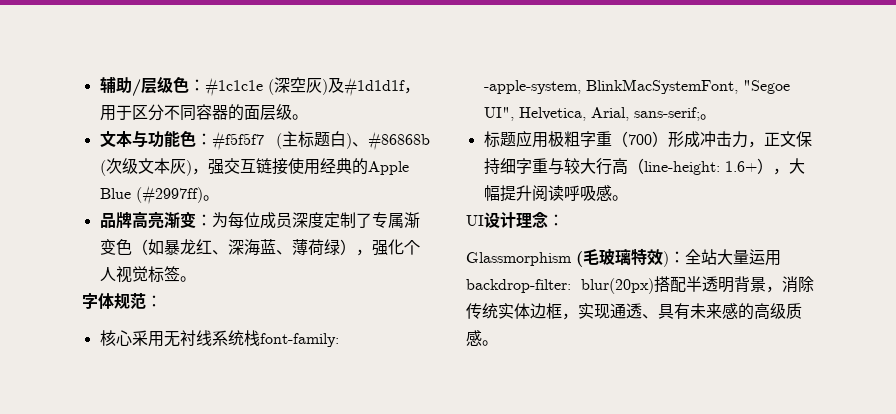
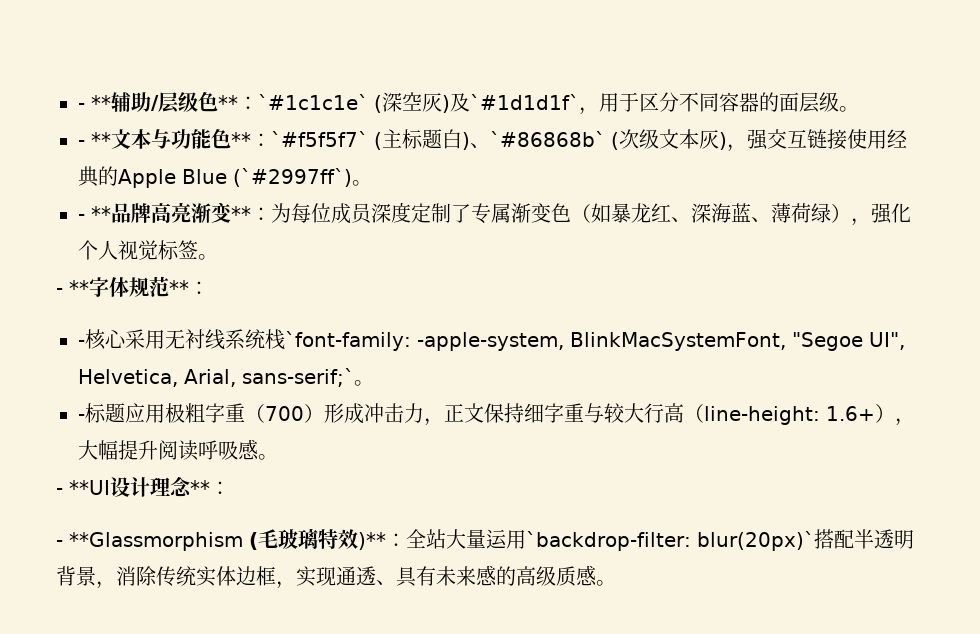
(99, 84) none -> [78,95,111,110] - **
[188,77,263,97] ：#1c1c1e -> [218,94,368,110] **：`#1c1c1e`
[343,77,405,97] #1d1d1f -> [470,94,579,110] `#1d1d1f`
(308, 117) none -> [78,132,111,147] - **
[195,131,264,151] ：#f5f5f7 -> [231,131,368,147] **：`#f5f5f7`
[368,131,430,151] #86868b -> [490,131,605,147] `#86868b`
[135,185,219,205] (#2997ff)。 // -> [233,168,372,187] [78,206,111,221] (`#2997ff`)。 // - **
(196, 219) none -> [231,206,251,221] **
(196, 279) none -> [56,280,89,295] - **
[146,295,162,307] ： // -> [169,280,209,295] [78,340,85,347] **： // -
[259,333,339,347] font-family: -> [285,331,411,351] `font-family:
[633,107,716,121] sans-serif;。 // -> [242,368,374,387] [78,414,85,421] sans-serif;`。 // -
[466,215,484,226] UI -> [56,480,110,495] - **UI
[548,214,564,226] [466,252,572,266] ： // Glassmorphism -> [190,480,230,495] [56,532,243,551] **： // - **Glassmorphism
[663,251,669,267] ) -> [358,532,386,550] )**
[466,278,654,294] backdrop-filter: blur(20px) -> [526,531,814,551] `backdrop-filter: blur(20px)`

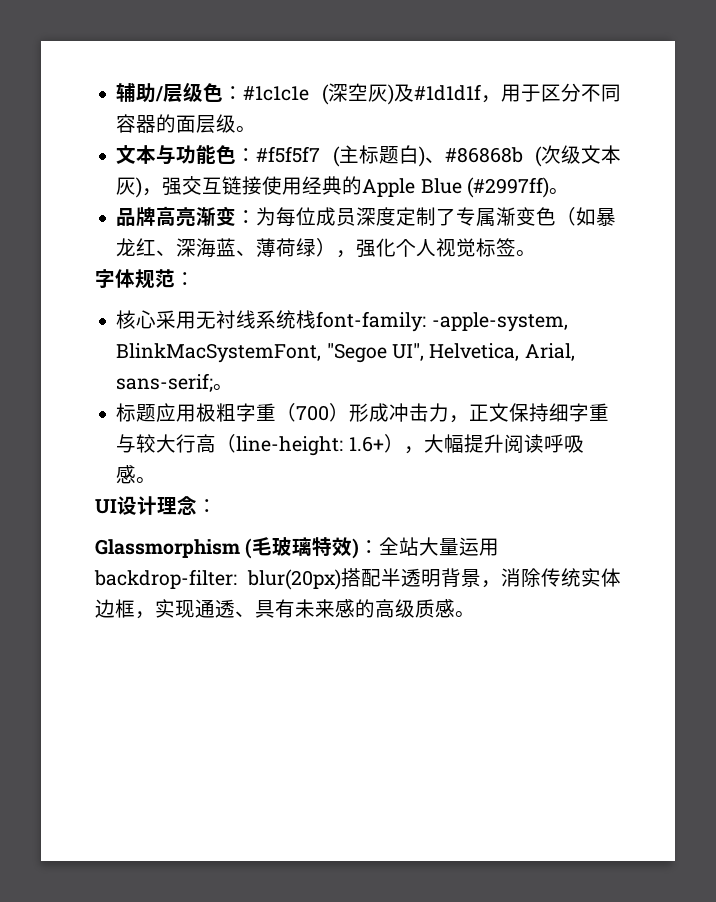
[78,95,111,110] - ** -> (116, 92) none
[218,94,368,110] **：`#1c1c1e` -> [223,86,310,101] ：#1c1c1e
[470,94,579,110] `#1d1d1f` -> [414,84,481,101] #1d1d1f
[78,132,111,147] - ** -> (257, 129) none
[231,131,368,147] **：`#f5f5f7` -> [236,146,321,163] ：#f5f5f7
[490,131,605,147] `#86868b` -> [444,147,523,163] #86868b
[233,168,372,187] [78,206,111,221] (`#2997ff`)。 // - ** -> [466,177,569,198] (#2997ff)。 //
[231,206,251,221] ** -> (237, 216) none
[56,280,89,295] - ** -> (537, 253) none
[169,280,209,295] [78,340,85,347] **： // - -> [175,272,195,286] ： //
[285,331,411,351] `font-family: -> [316,311,427,332] font-family:
[242,368,374,387] [78,414,85,421] sans-serif;`。 // - -> [116,373,234,392] sans-serif;。 //
[56,480,110,495] - **UI -> [95,499,117,514] UI
[190,480,230,495] [56,532,243,551] **： // - **Glassmorphism -> [197,499,217,513] [95,539,240,558] ： // Glassmorphism
[358,532,386,550] )** -> [352,538,360,559] )
[526,531,814,551] `backdrop-filter: blur(20px)` -> [94,569,341,590] backdrop-filter: blur(20px)

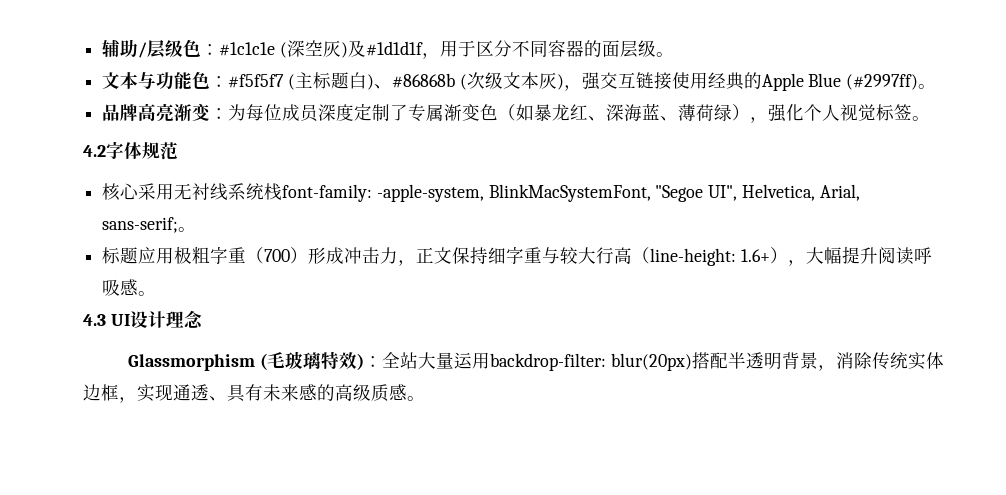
(537, 253) none -> [83,145,106,157] 4.2
[175,272,195,286] ： -> (178, 151) none
(157, 480) none -> [83,314,106,326] 4.3
[197,499,217,513] ： -> (203, 319) none

